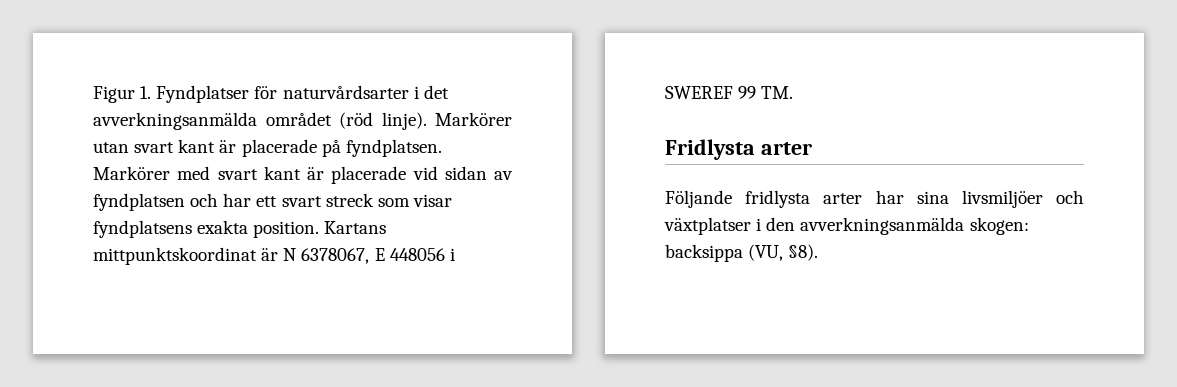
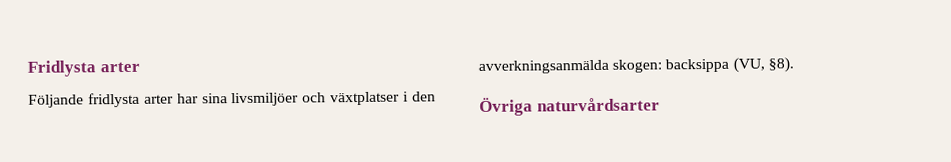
[93,85,449,103] [93,112,512,130] [93,139,442,157] [93,166,513,184] [93,193,452,211] [93,220,387,238] [93,247,455,265] [665,86,794,99] Figur 1. Fyndplatser för naturvårdsarter i det avverkningsanmälda området (röd linje). Markörer utan svart kant är placerade på fyndplatsen. Markörer med svart kant är placerade vid sidan av fyndplatsen och har ett svart streck som visar fyndplatsens exakta position. Kartans mittpunktskoordinat är N 6378067, E 448056 i SWEREF 99 TM. // -> (27, 68) none
(819, 252) none -> [479,97,660,116] // Övriga naturvårdsarter

